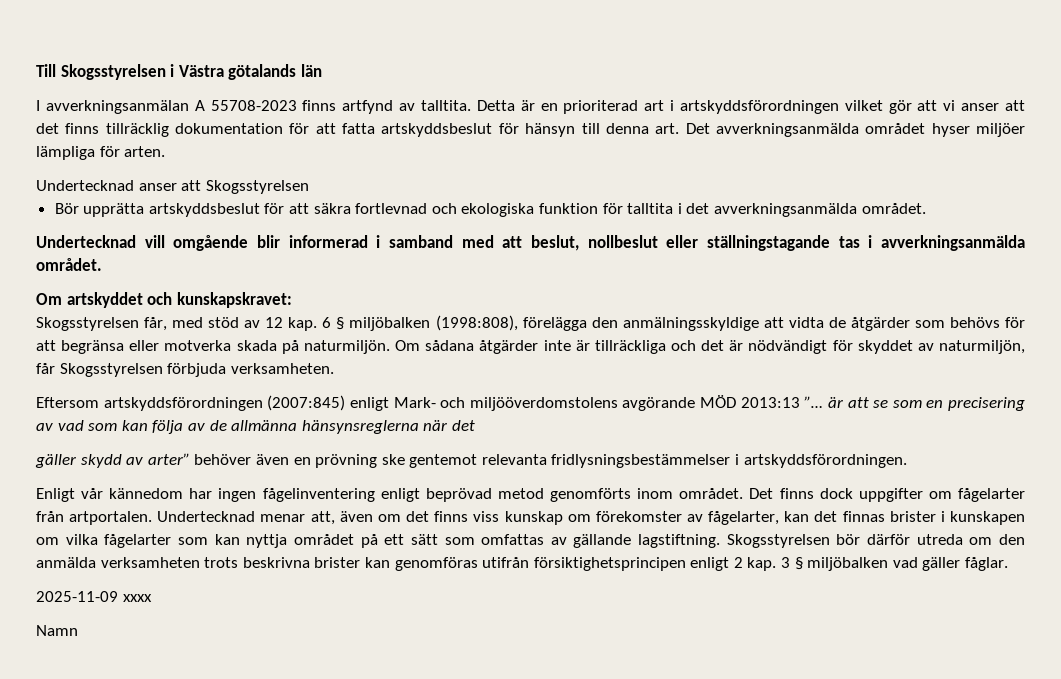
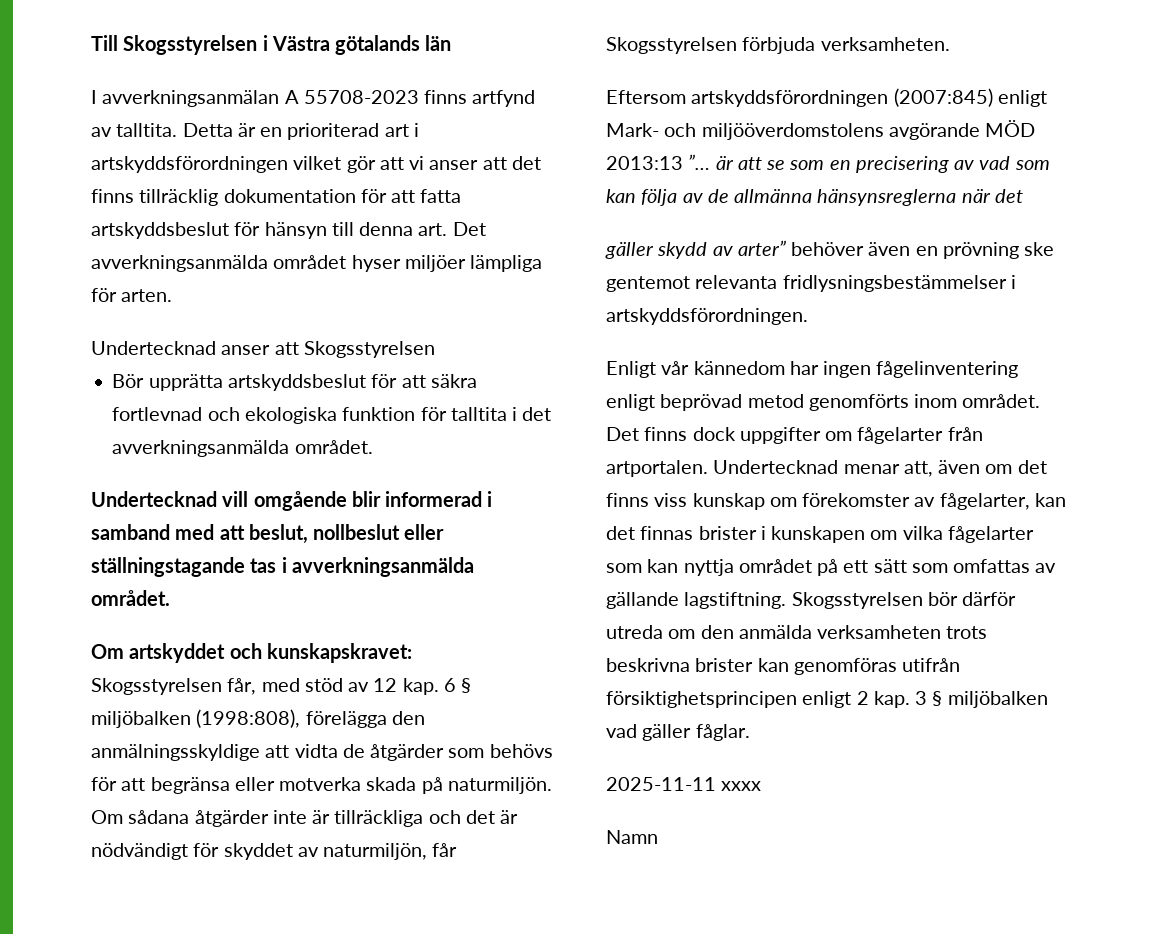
[36,591,118,602] 2025-11-09 -> [606,777,716,791] 2025-11-11

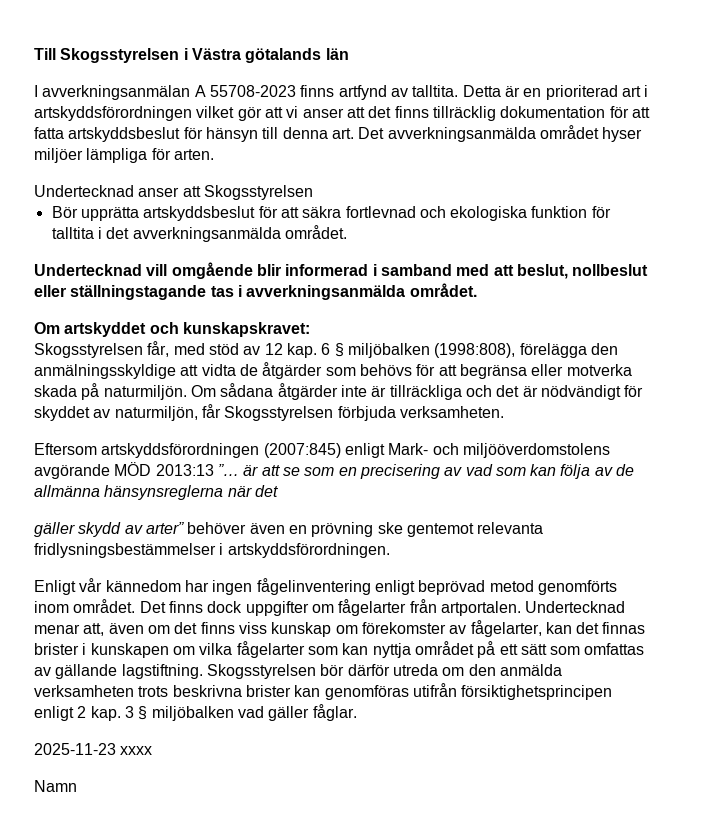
[606,777,716,791] 2025-11-11 -> [34,743,116,755] 2025-11-23

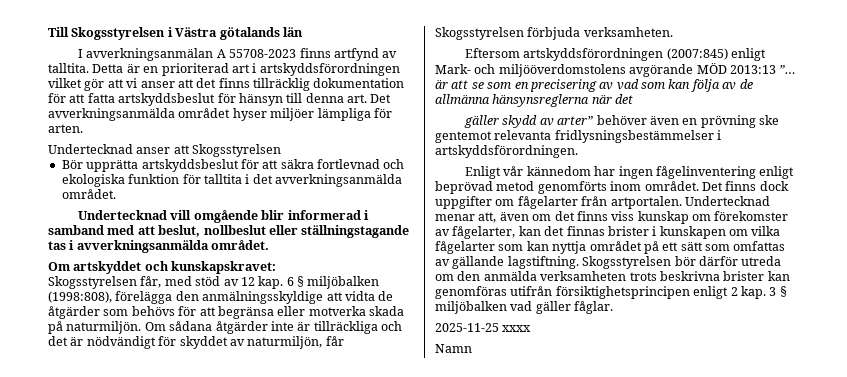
[34,743,116,755] 2025-11-23 -> [435,323,499,332] 2025-11-25

